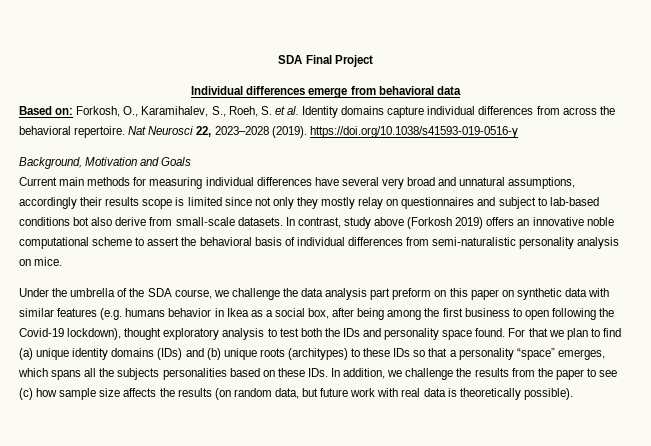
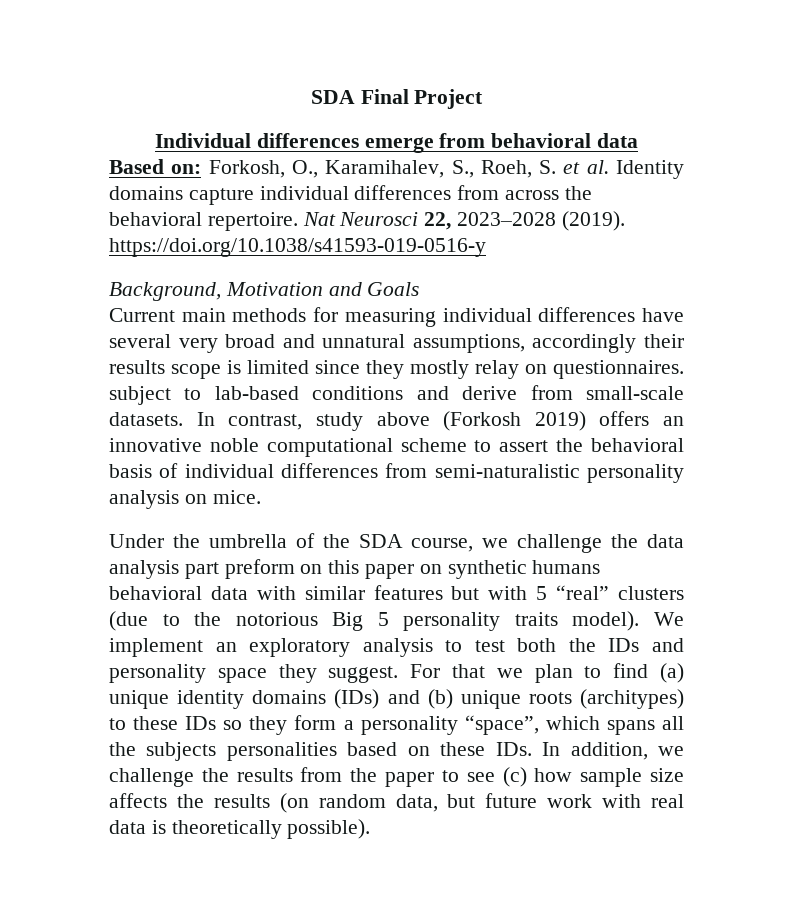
[254,197,294,209] not only -> (360, 367) none
[401,197,496,209] questionnaires and -> [553,360,684,379] questionnaires.
[73,217,113,226] bot also -> [416,386,449,400] and
(562, 294) none -> [532,560,601,574] [109,586,202,600] humans behavioral
[100,308,615,320] [19,328,162,340] (e.g. humans behavior in Ikea as a social box, after being among the first business to open following the Covid-19 lockdown), thought -> [451,585,685,600] [109,611,684,631] [109,638,237,657] but with 5 “real” clusters (due to the notorious Big 5 personality traits model). We implement an
[475,328,506,337] found. -> [278,664,399,683] they suggest.
[428,348,605,360] that a personality “space” emerges, -> [249,715,539,735] they form a personality “space”,

